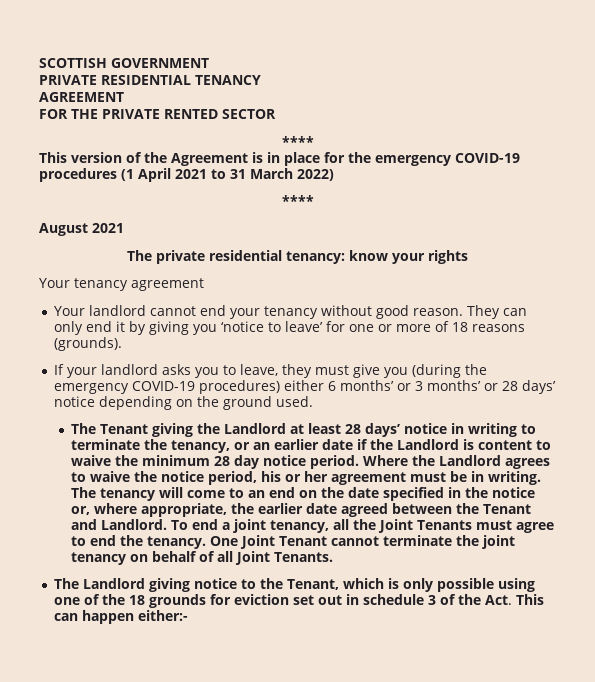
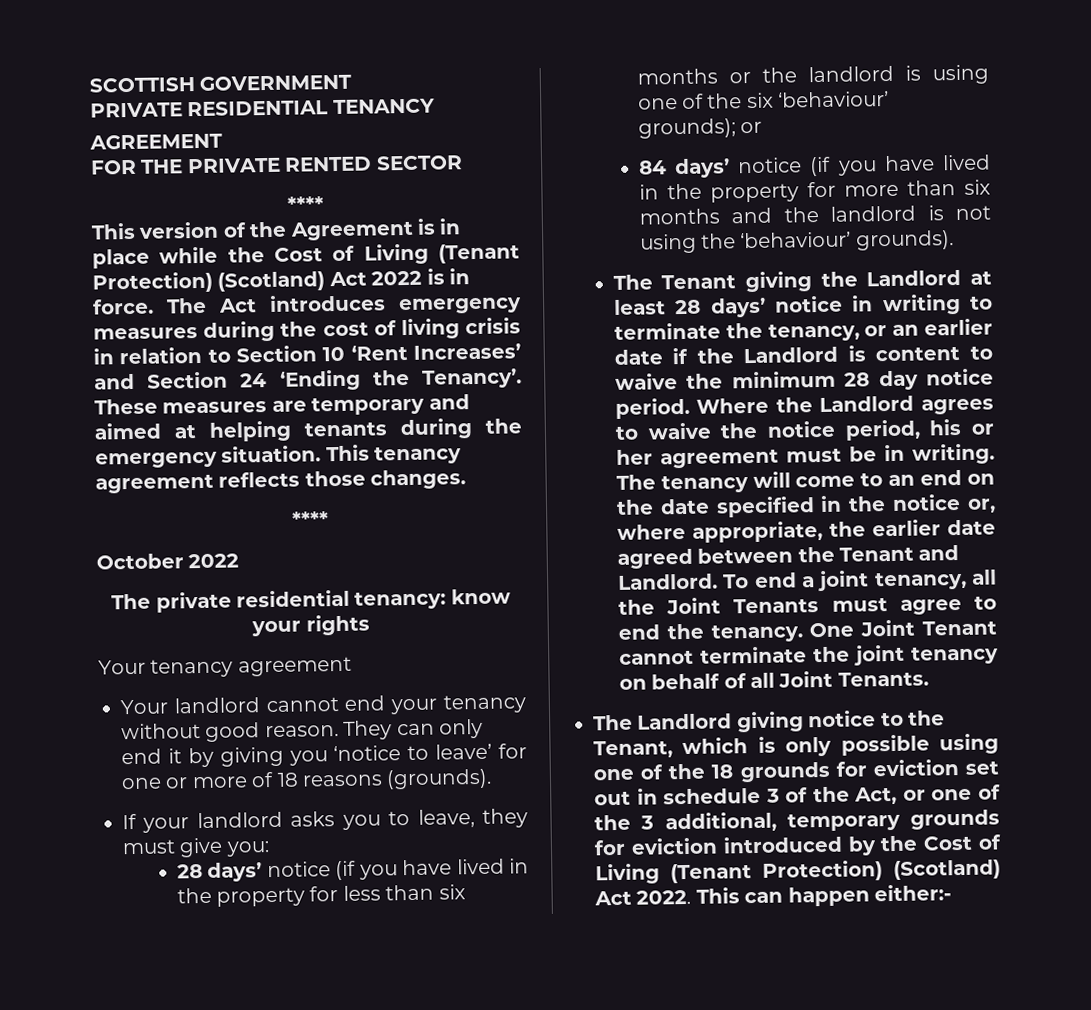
[324,152,520,166] [39,168,334,182] [281,195,314,206] [39,223,124,236] for the emergency COVID-19 procedures (1 April 2021 to 31 March 2022) // **** // August 2021 -> [159,243,520,265] [92,268,470,294] [92,294,522,315] [93,317,521,342] [93,343,521,365] [94,368,522,391] [94,394,470,416] [94,418,522,442] [95,444,463,469] [95,469,467,494] [291,511,329,527] [96,553,240,570] while the Cost of Living (Tenant Protection) (Scotland) Act 2022 is in force. The Act introduces emergency measures during the cost of living crisis in relation to Section 10 ‘Rent Increases’ and Section 24 ‘Ending the Tenancy’. These measures are temporary and aimed at helping tenants during the emergency situation. This tenancy agreement reflects those changes. // **** // October 2022
[383,364,487,378] [53,380,556,394] [53,396,313,410] you (during the emergency COVID-19 procedures) either 6 months’ or 3 months’ or 28 days’ notice depending on the ground used. -> [225,841,270,857] [176,858,529,882] [176,884,466,907] [636,64,989,85] [637,90,890,110] [637,118,763,139] [638,154,991,179] [638,179,991,203] [638,205,991,225] [639,230,954,254] you: // 28 days’ notice (if you have lived in the property for less than six months or the landlord is using one of the six ‘behaviour’ grounds); or // 84 days’ notice (if you have lived in the property for more than six months and the landlord is not using the ‘behaviour’ grounds).
[484,595,512,605] Act. -> [854,784,1001,805] [594,809,1000,833] [594,834,1002,856] [595,859,1001,885] [594,889,692,906] Act, or one of the 3 additional, temporary grounds for eviction introduced by the Cost of Living (Tenant Protection) (Scotland) Act 2022.

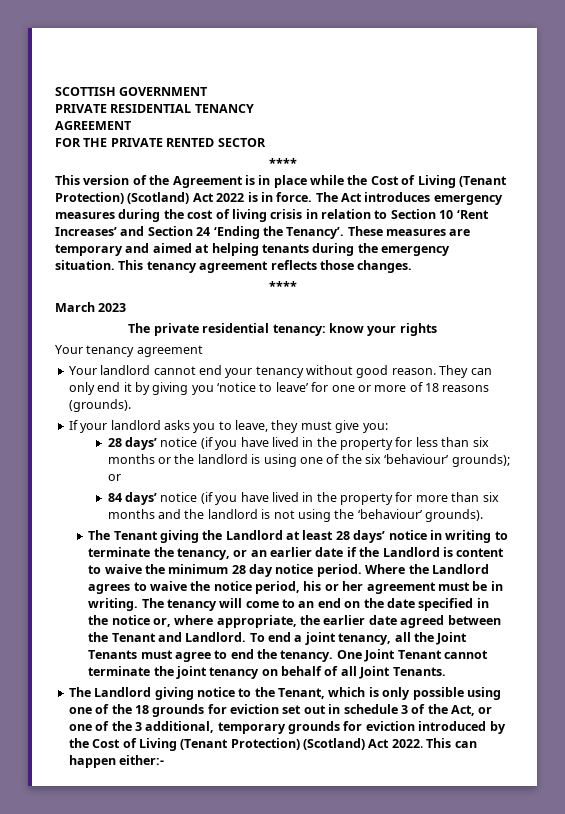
[96,553,240,570] October 2022 -> [55,302,127,312] March 2023

